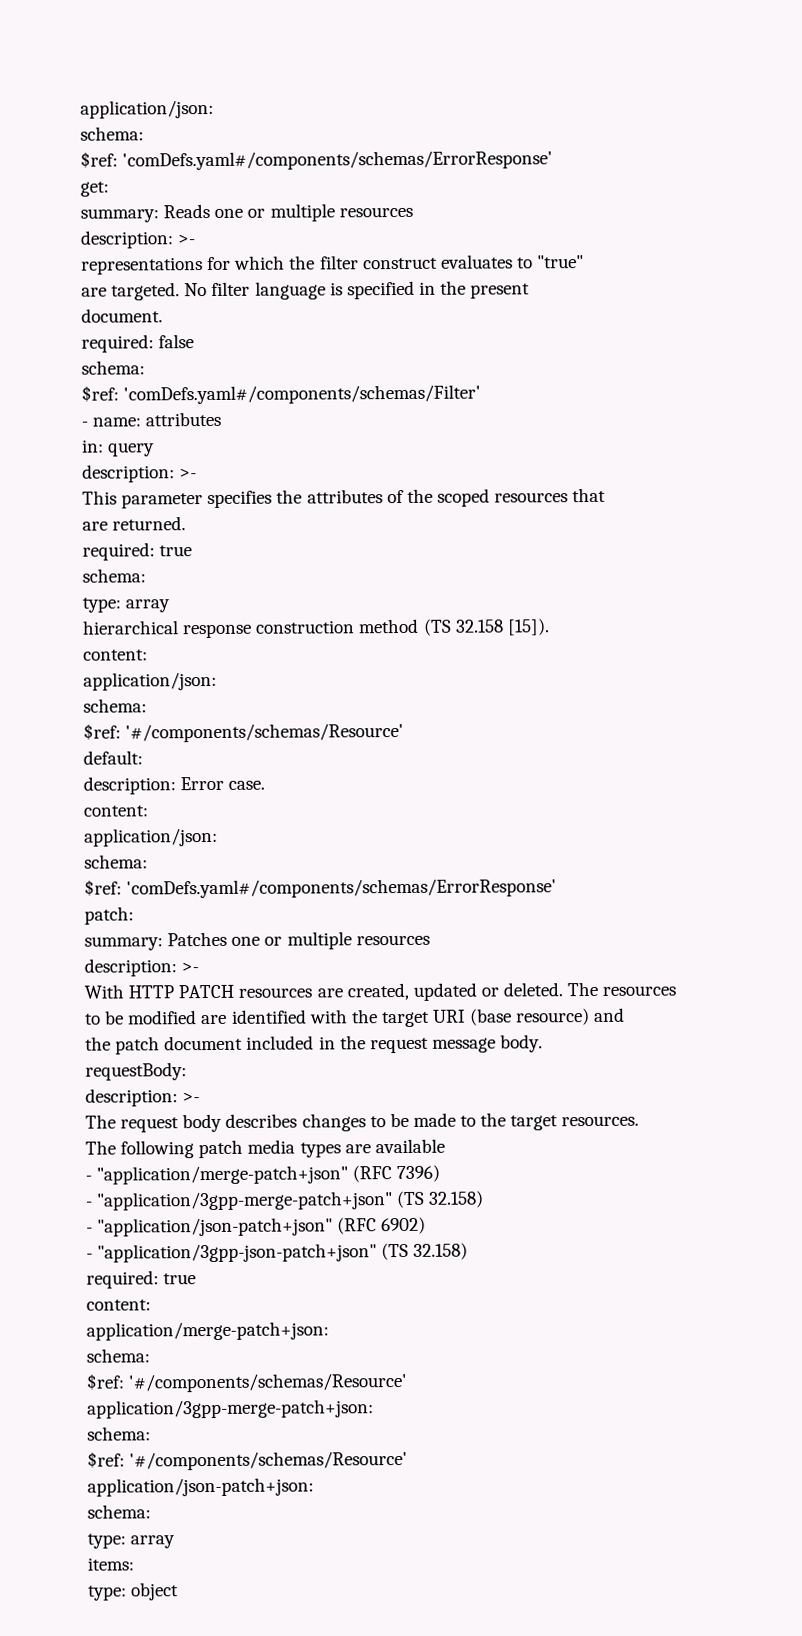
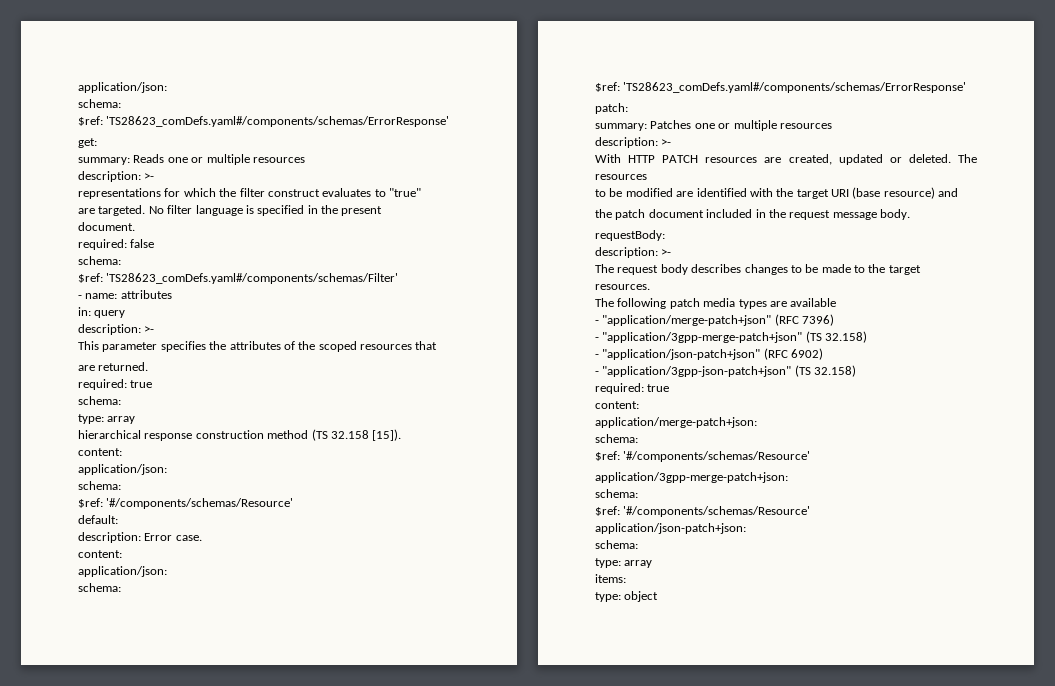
[80,99,214,119] [80,126,144,141] [80,150,554,171] application/json: // schema: // $ref: 'comDefs.yaml#/components/schemas/ErrorResponse' -> [78,82,167,93] [78,99,121,108] [78,116,450,127] application/json: // schema: // $ref: 'TS28623_comDefs.yaml#/components/schemas/ErrorResponse'
[123,384,482,405] 'comDefs.yaml#/components/schemas/Filter' -> [106,273,399,284] 'TS28623_comDefs.yaml#/components/schemas/Filter'
[126,878,558,899] 'comDefs.yaml#/components/schemas/ErrorResponse' -> [623,82,967,93] 'TS28623_comDefs.yaml#/components/schemas/ErrorResponse'

